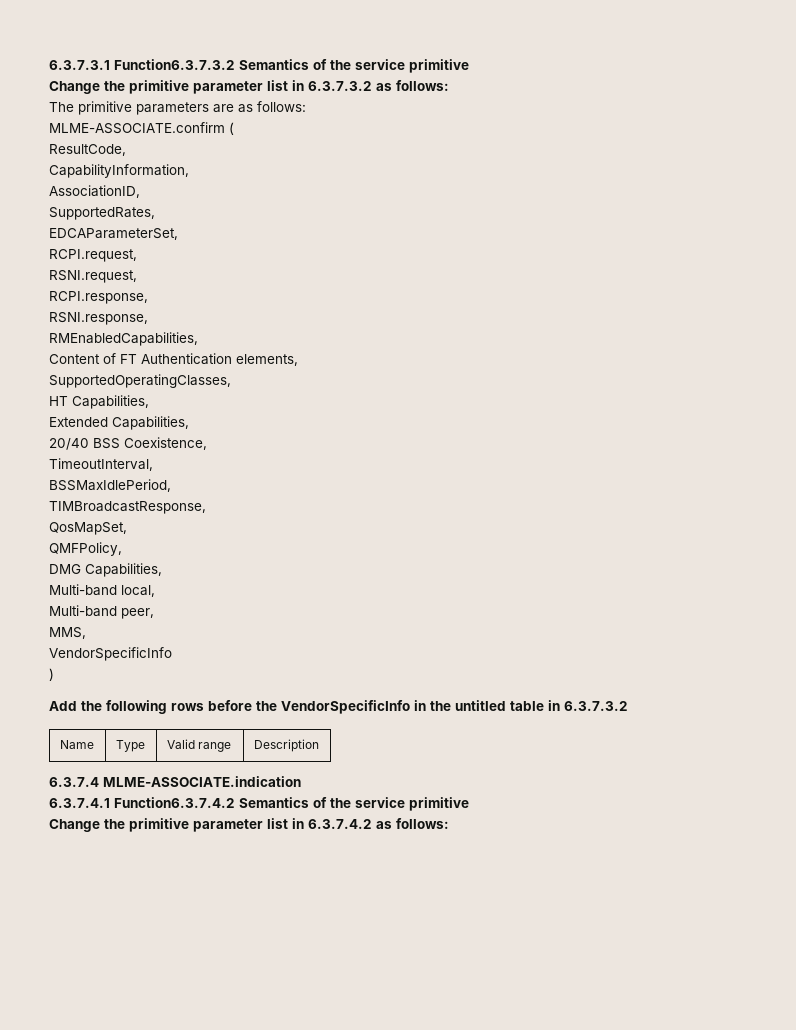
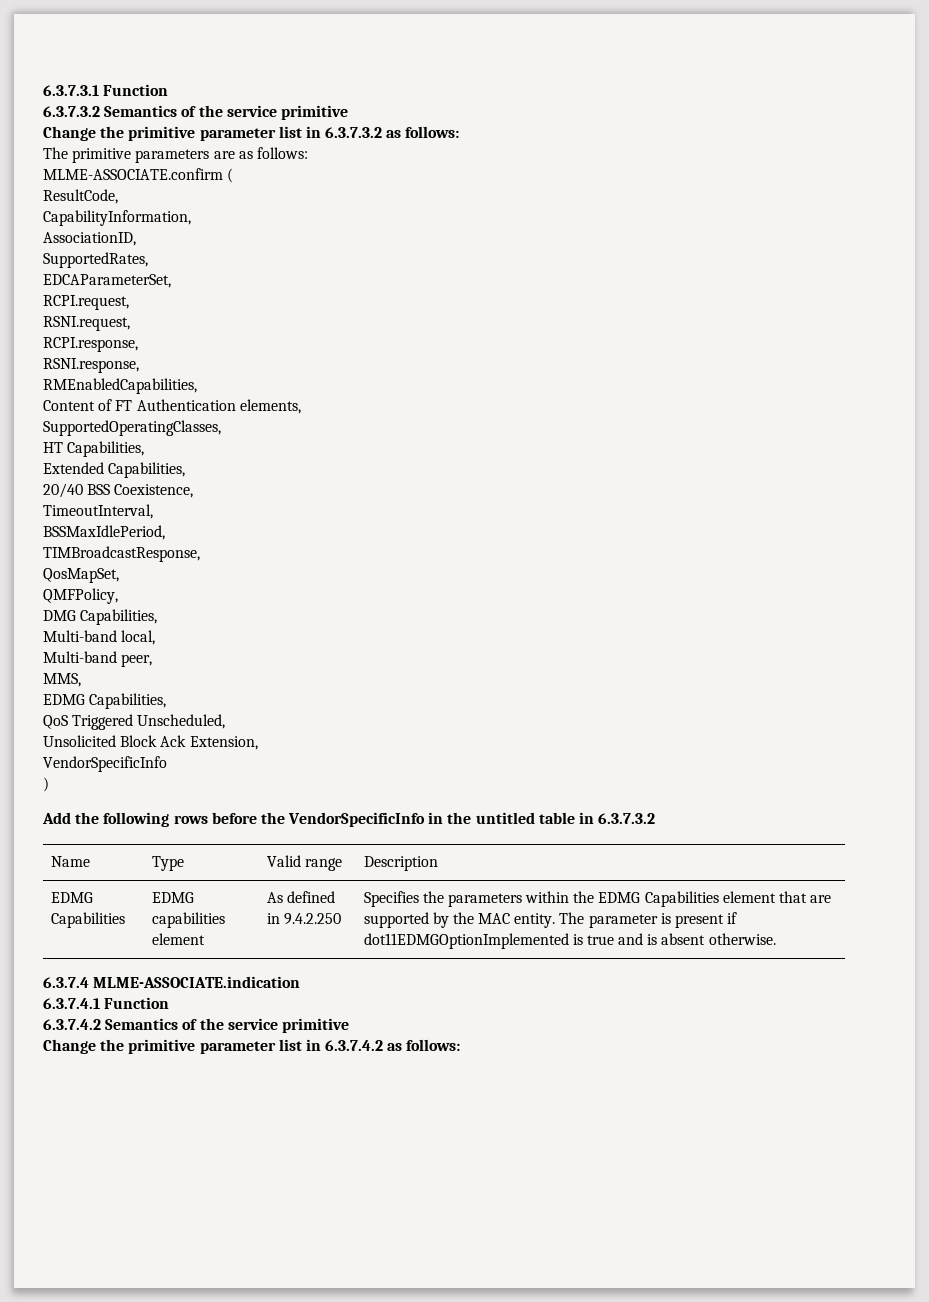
[114,59,235,70] Function6.3.7.3.2 -> [103,84,169,96] [43,106,100,117] Function // 6.3.7.3.2
(86, 633) none -> [43,693,167,709] [43,714,226,730] [43,735,258,750] // EDMG Capabilities, // QoS Triggered Unscheduled, // Unsolicited Block Ack Extension,
(319, 745) none -> [50,892,93,903] [50,912,125,928] [151,892,194,903] [151,912,225,928] [151,933,205,945] [266,891,335,903] [266,913,341,925] [363,891,832,907] [363,912,738,928] [363,933,776,949] // EDMG Capabilities | EDMG capabilities element | As defined in 9.4.2.250 | Specifies the parameters within the EDMG Capabilities element that are supported by the MAC entity. The parameter is present if dot11EDMGOptionImplemented is true and is absent otherwise.
[114,797,235,808] Function6.3.7.4.2 -> [104,997,170,1009] [43,1019,101,1030] Function // 6.3.7.4.2

